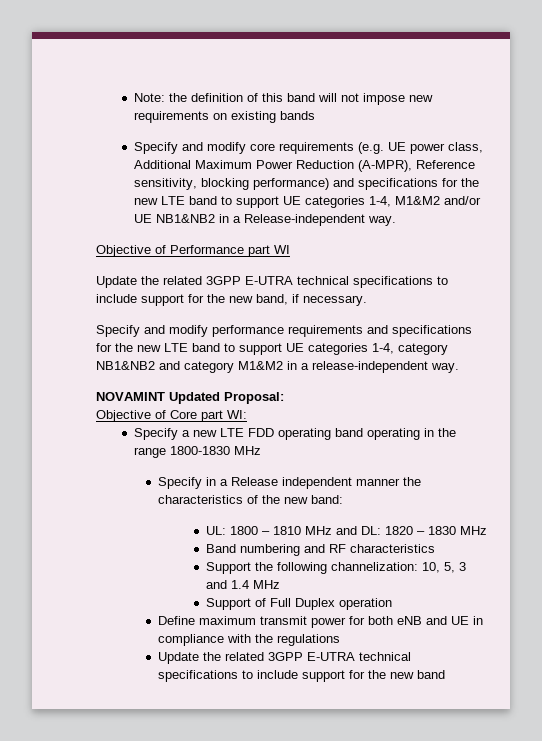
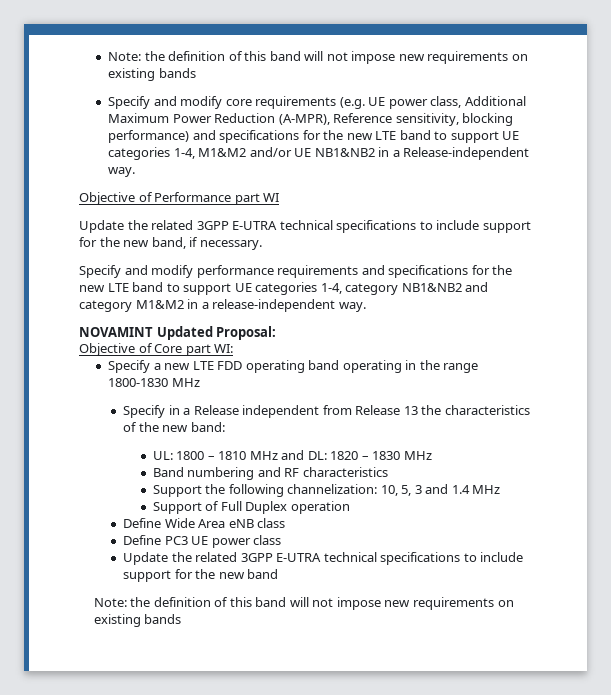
[356,478,401,486] manner -> [322,405,418,415] from Release 13
[199,616,484,628] [158,634,341,646] maximum transmit power for both eNB and UE in compliance with the regulations -> [164,518,286,528] [123,535,282,548] Wide Area eNB class // Define PC3 UE power class
(446, 674) none -> [93,597,514,610] [93,614,182,627] // Note: the definition of this band will not impose new requirements on existing bands

